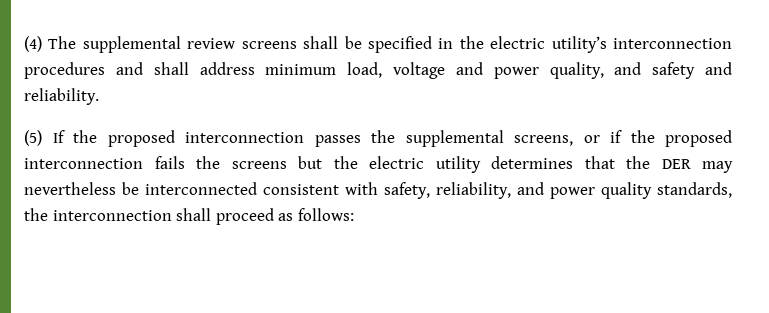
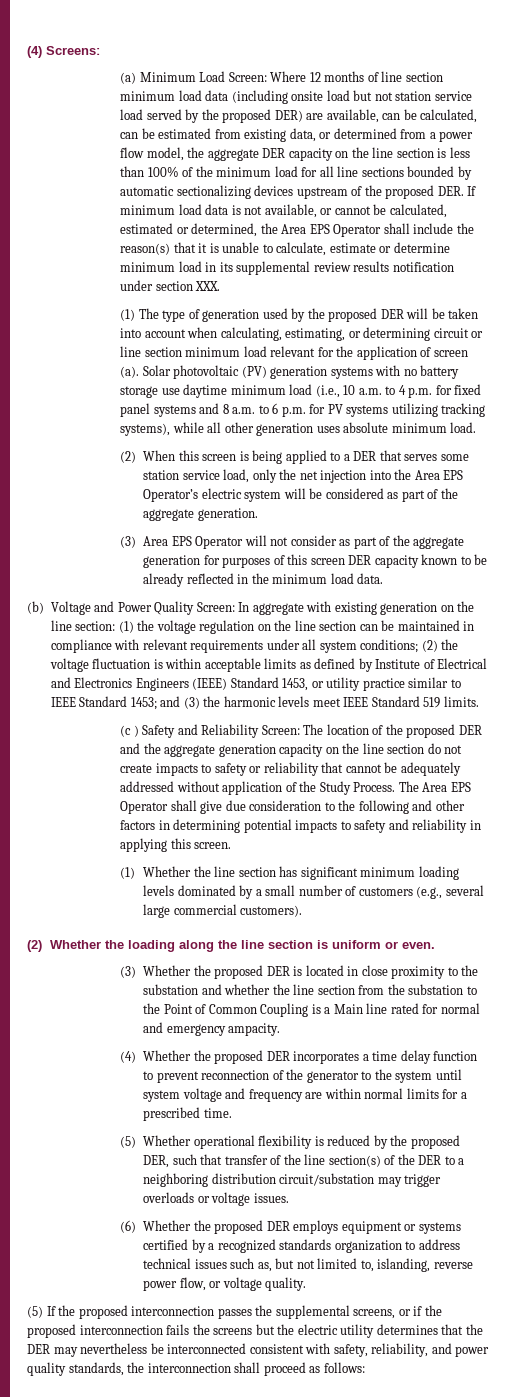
[24,36,732,53] [24,62,732,79] [24,88,99,105] (4) The supplemental review screens shall be specified in the electric utility’s interconnection procedures and shall address minimum load, voltage and power quality, and safety and reliability. -> [27,46,100,58] [120,71,443,84] [120,90,472,104] [120,109,478,123] [120,128,474,142] [120,147,470,161] [120,166,472,180] [120,185,477,199] [120,204,447,218] [120,223,474,237] [120,242,450,256] [120,261,454,275] [120,280,221,291] [120,308,479,322] [120,327,484,341] [120,346,468,360] [120,365,460,379] [120,384,482,398] [120,403,486,417] [120,422,477,436] [120,450,469,464] [143,469,464,483] [143,488,458,502] [143,508,258,521] [120,535,465,549] [143,554,488,568] [143,573,384,587] [27,601,475,615] [50,620,475,634] [50,639,459,653] [49,658,488,672] [50,677,461,691] [50,696,479,710] [120,724,482,738] [120,743,463,757] [120,762,461,776] [120,781,471,795] [120,800,465,814] [120,819,481,833] [120,838,232,852] [120,866,459,880] [143,885,484,899] [143,904,303,918] [27,940,436,952] [120,965,479,979] [143,984,477,995] [143,1003,480,1017] [143,1022,281,1036] [120,1050,478,1064] [143,1069,462,1083] [143,1088,467,1102] [143,1107,232,1121] [120,1135,460,1149] [143,1154,465,1168] [143,1173,442,1187] [143,1192,289,1206] [120,1220,461,1234] [143,1239,460,1253] [143,1258,473,1272] [143,1277,307,1291] (4) Screens: // (a) Minimum Load Screen: Where 12 months of line section minimum load data (including onsite load but not station service load served by the proposed DER) are available, can be calculated, can be estimated from existing data, or determined from a power flow model, the aggregate DER capacity on the line section is less than 100% of the minimum load for all line sections bounded by automatic sectionalizing devices upstream of the proposed DER. If minimum load data is not available, or cannot be calculated, estimated or determined, the Area EPS Operator shall include the reason(s) that it is unable to calculate, estimate or determine minimum load in its supplemental review results notification under section XXX. // (1) The type of generation used by the proposed DER will be taken into account when calculating, estimating, or determining circuit or line section minimum load relevant for the application of screen (a). Solar photovoltaic (PV) generation systems with no battery storage use daytime minimum load (i.e., 10 a.m. to 4 p.m. for fixed panel systems and 8 a.m. to 6 p.m. for PV systems utilizing tracking systems), while all other generation uses absolute minimum load. // (2) When this screen is being applied to a DER that serves some station service load, only the net injection into the Area EPS Operator’s electric system will be considered as part of the aggregate generation. // (3) Area EPS Operator will not consider as part of the aggregate generation for purposes of this screen DER capacity known to be already reflected in the minimum load data. // (b) Voltage and Power Quality Screen: In aggregate with existing generation on the line section: (1) the voltage regulation on the line section can be maintained in compliance with relevant requirements under all system conditions; (2) the voltage fluctuation is within acceptable limits as defined by Institute of Electrical and Electronics Engineers (IEEE) Standard 1453, or utility practice similar to IEEE Standard 1453; and (3) the harmonic levels meet IEEE Standard 519 limits. // (c ) Safety and Reliability Screen: The location of the proposed DER and the aggregate generation capacity on the line section do not create impacts to safety or reliability that cannot be adequately addressed without application of the Study Process. The Area EPS Operator shall give due consideration to the following and other factors in determining potential impacts to safety and reliability in applying this screen. // (1) Whether the line section has significant minimum loading levels dominated by a small number of customers (e.g., several large commercial customers). // (2) Whether the loading along the line section is uniform or even. // (3) Whether the proposed DER is located in close proximity to the substation and whether the line section from the substation to the Point of Common Coupling is a Main line rated for normal and emergency ampacity. // (4) Whether the proposed DER incorporates a time delay function to prevent reconnection of the generator to the system until system voltage and frequency are within normal limits for a prescribed time. // (5) Whether operational flexibility is reduced by the proposed DER, such that transfer of the line section(s) of the DER to a neighboring distribution circuit/substation may trigger overloads or voltage issues. // (6) Whether the proposed DER employs equipment or systems certified by a recognized standards organization to address technical issues such as, but not limited to, islanding, reverse power flow, or voltage quality.

